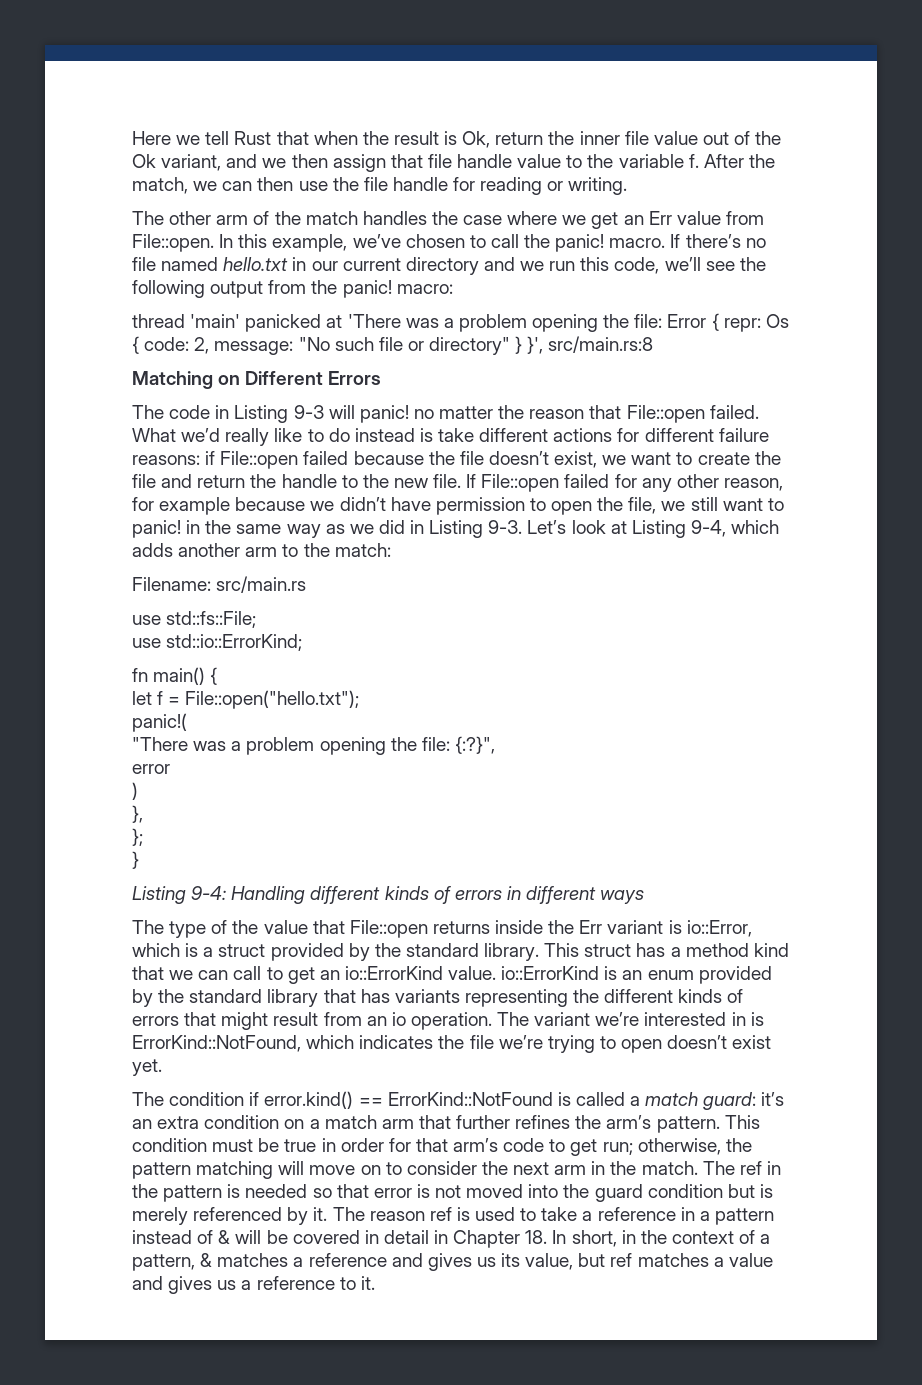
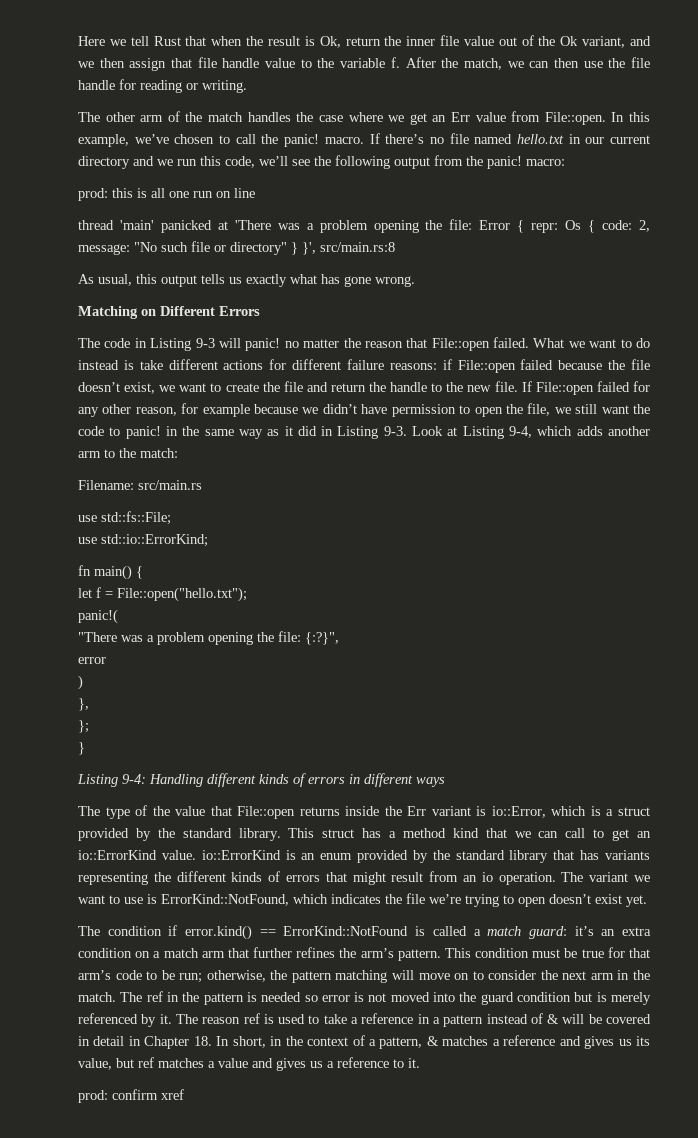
(453, 289) none -> [78,188,255,201] // prod: this is all one run on line
(654, 344) none -> [78,274,415,287] // As usual, this output tells us exactly what has gone wrong.
[181,428,303,446] we’d really like -> [568,339,617,348] we want
(763, 504) none -> [633,404,651,414] [78,426,104,436] the code
[349,524,374,534] we -> [284,426,293,436] it
[527,520,606,534] Let’s look -> [412,426,444,436] Look
[595,1012,746,1026] we’re interested in -> [634,875,651,882] [78,895,143,904] we want to use
[321,1138,384,1152] in order -> (604, 953) none
[570,1139,598,1156] get -> [161,970,175,980] be
[336,1184,369,1198] that -> (318, 998) none
(375, 1283) none -> [78,1089,184,1103] // prod: confirm xref

